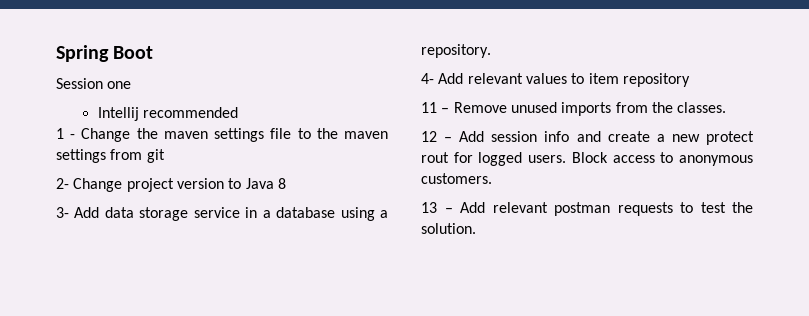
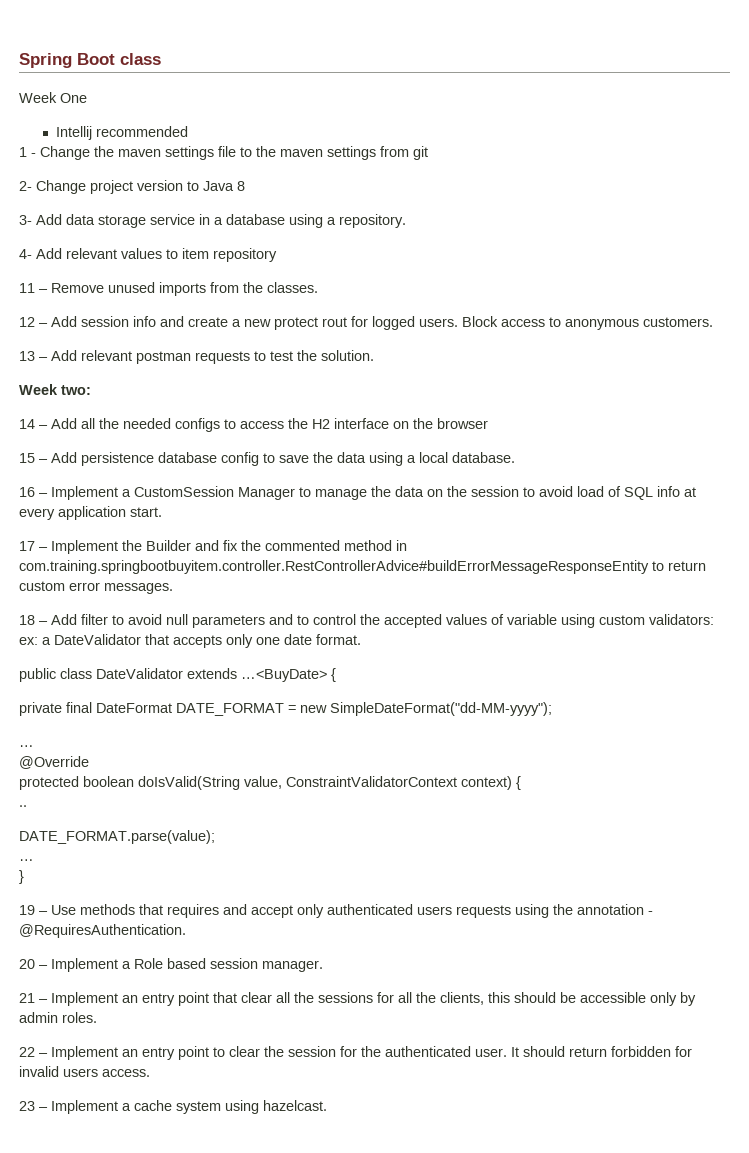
[56,78,132,89] // Session one -> [120,53,161,65] [19,92,87,103] class // Week One
(476, 228) none -> [19,384,91,395] [19,418,488,432] [19,452,515,466] [19,486,696,500] [19,506,162,520] [19,540,407,554] [19,560,706,574] [19,581,173,594] [19,614,714,628] [19,634,361,648] [19,668,336,682] [19,702,552,716] [19,745,34,747] [19,756,89,769] [19,776,521,790] [19,805,27,807] [19,830,215,844] [19,859,34,861] [19,870,24,884] [19,904,653,918] [19,924,186,938] [19,958,323,972] [19,992,696,1006] [19,1012,97,1023] [19,1046,692,1060] [19,1066,150,1077] [19,1100,327,1114] // Week two: // 14 – Add all the needed configs to access the H2 interface on the browser // 15 – Add persistence database config to save the data using a local database. // 16 – Implement a CustomSession Manager to manage the data on the session to avoid load of SQL info at every application start. // 17 – Implement the Builder and fix the commented method in com.training.springbootbuyitem.controller.RestControllerAdvice#buildErrorMessageResponseEntity to return custom error messages. // 18 – Add filter to avoid null parameters and to control the accepted values of variable using custom validators: ex: a DateValidator that accepts only one date format. // public class DateValidator extends …<BuyDate> { // private final DateFormat DATE_FORMAT = new SimpleDateFormat("dd-MM-yyyy"); // … // @Override // protected boolean doIsValid(String value, ConstraintValidatorContext context) { // .. // DATE_FORMAT.parse(value); // … // } // 19 – Use methods that requires and accept only authenticated users requests using the annotation - @RequiresAuthentication. // 20 – Implement a Role based session manager. // 21 – Implement an entry point that clear all the sessions for all the clients, this should be accessible only by admin roles. // 22 – Implement an entry point to clear the session for the authenticated user. It should return forbidden for invalid users access. // 23 – Implement a cache system using hazelcast.

